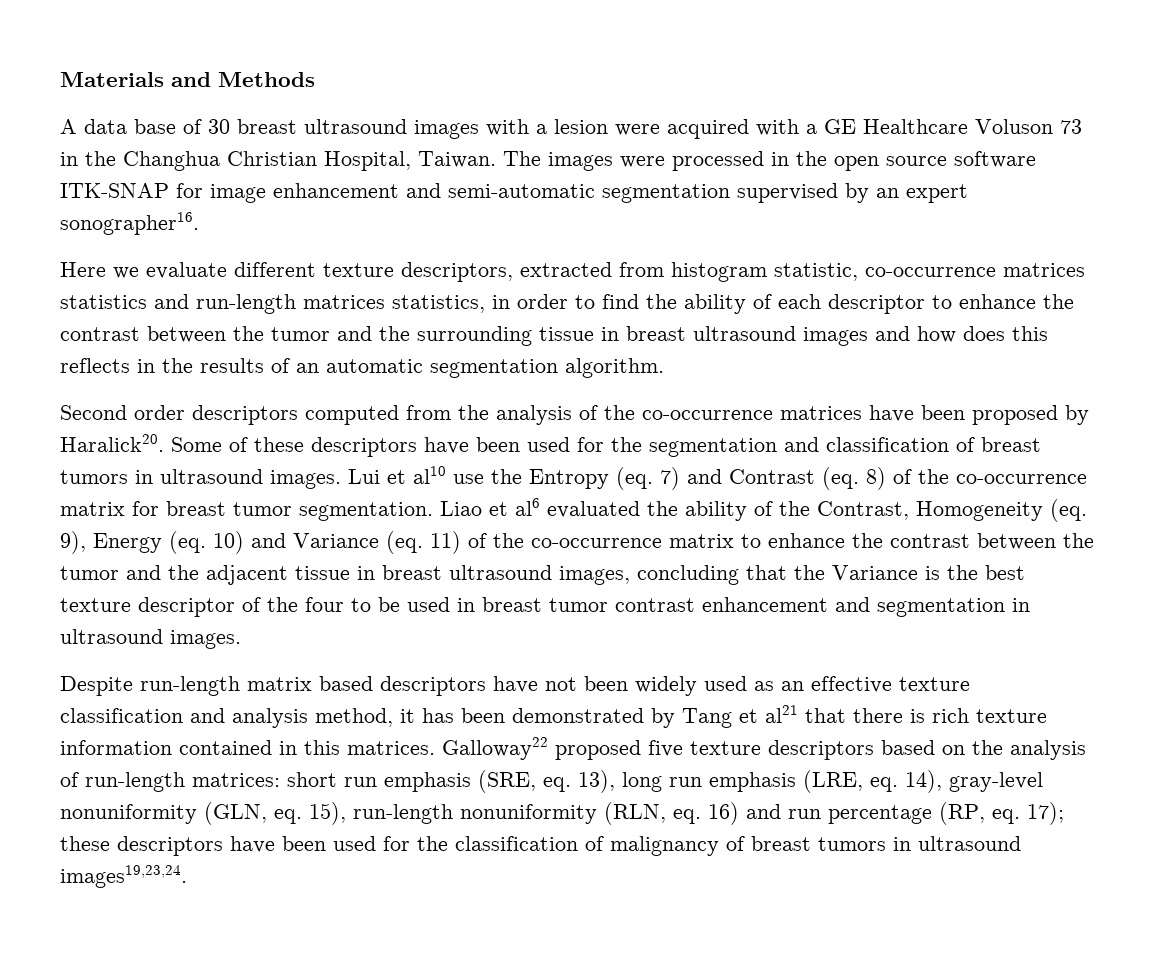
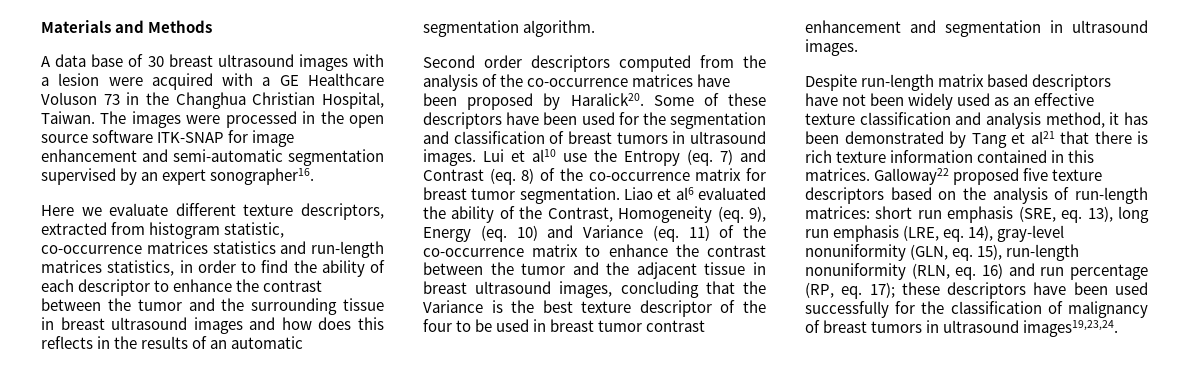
(376, 843) none -> [805,301,889,318] successfully

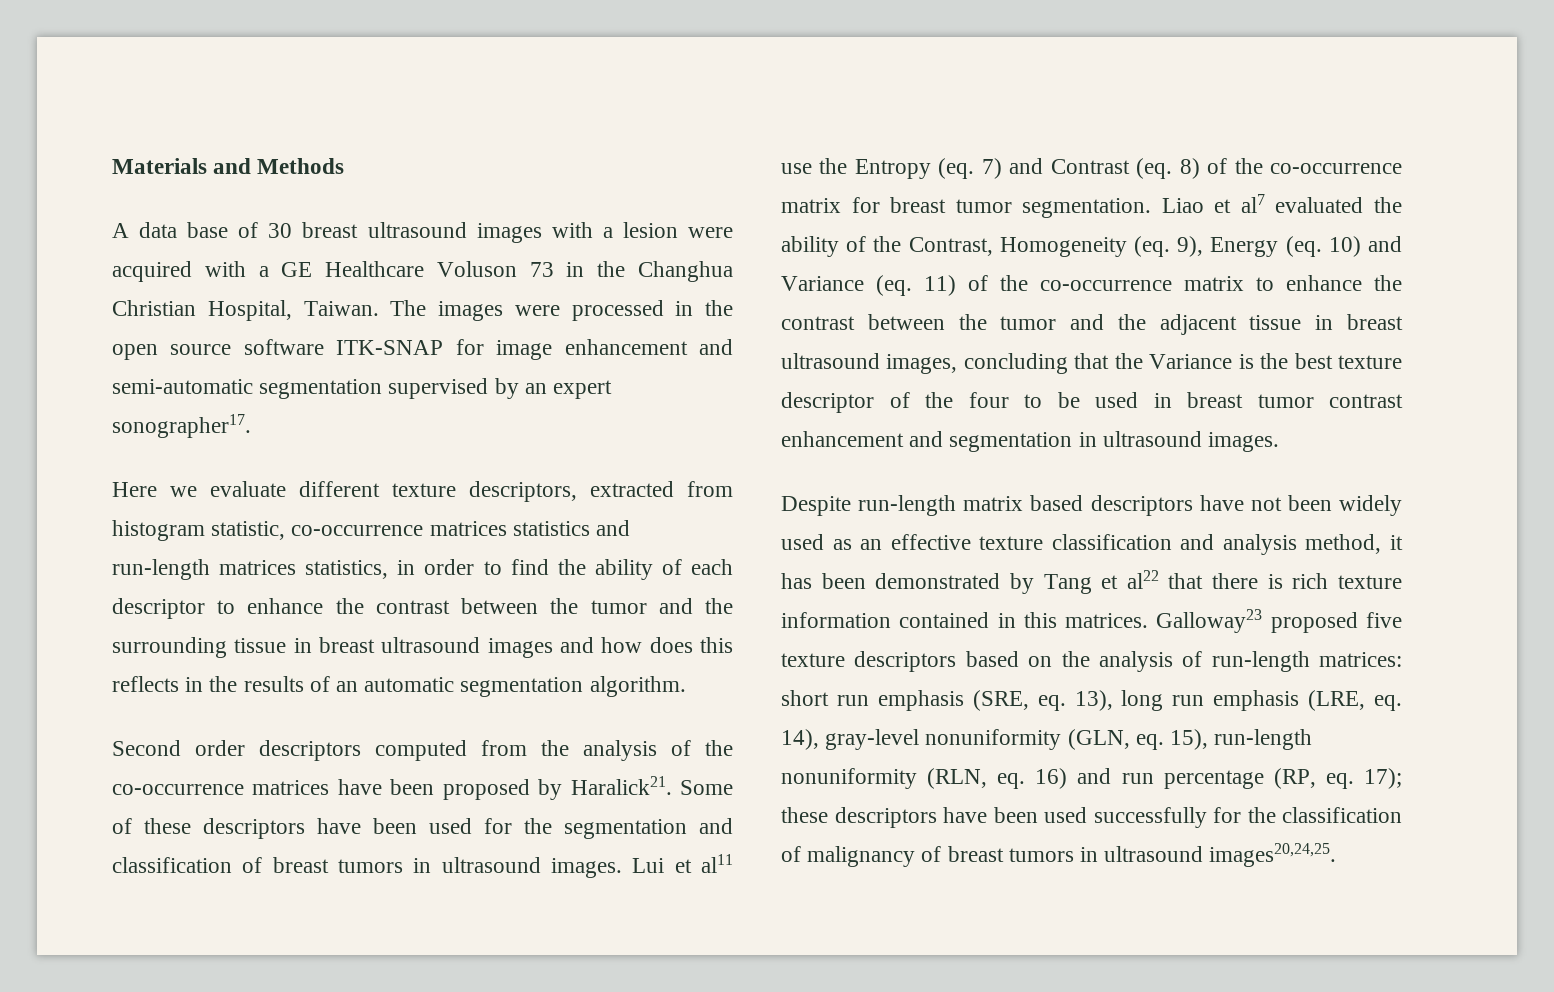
[210,168,315,185] sonographer16. -> [112,414,251,438] sonographer17.
[570,93,644,106] Haralick20. -> [570,776,672,795] Haralick21.
[532,149,556,162] al10 -> [701,854,733,873] al11
[675,187,694,200] al6 -> [1240,194,1265,213] al7
[1030,131,1055,144] al21 -> [1126,570,1159,589] al22
[874,168,950,185] Galloway22 -> [1156,609,1263,633] Galloway23
[1023,320,1119,337] images19,23,24. -> [1209,843,1337,867] images20,24,25.

